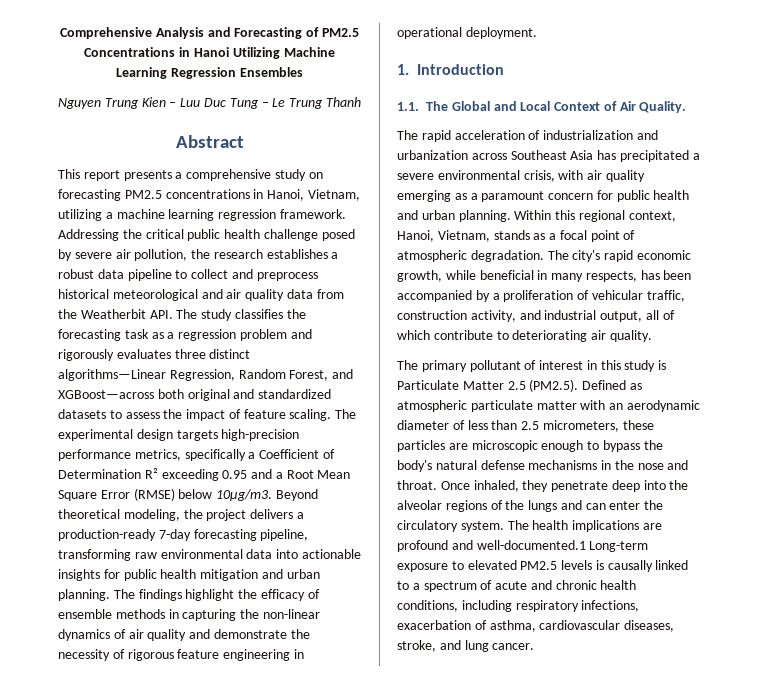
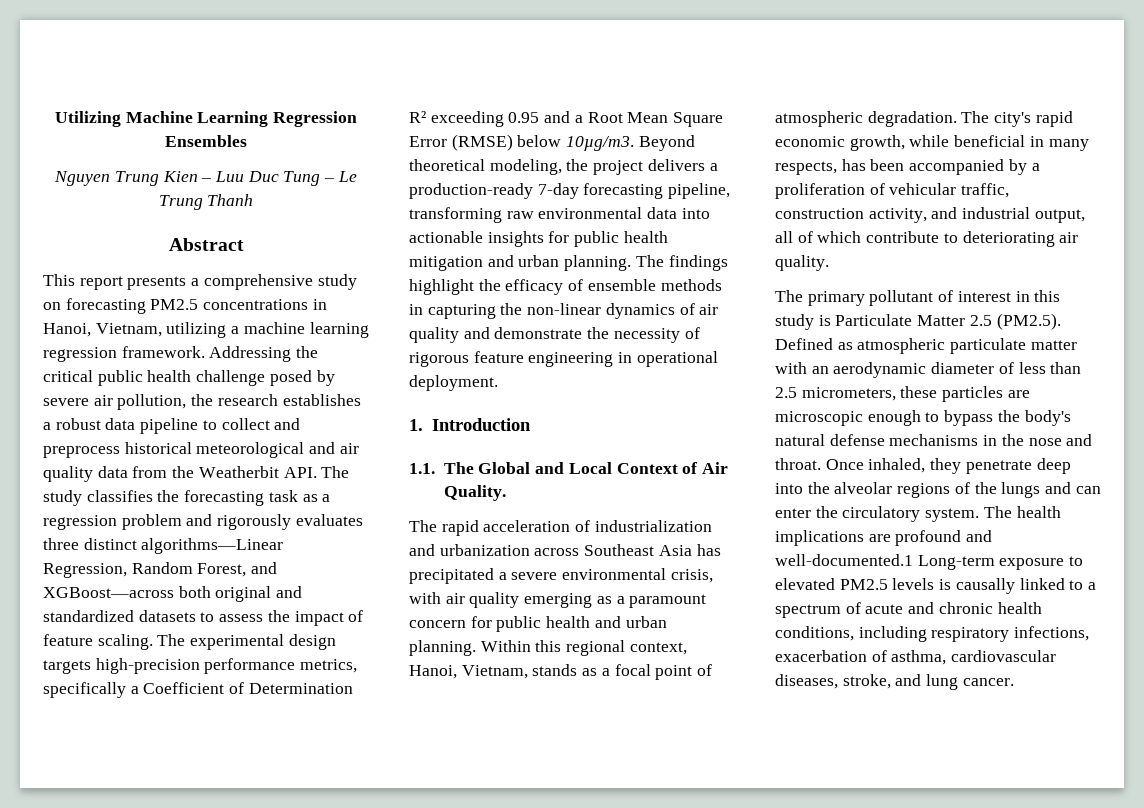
[60,27,359,39] [84,47,229,57] Comprehensive Analysis and Forecasting of PM2.5 Concentrations in Hanoi -> (54, 119) none

